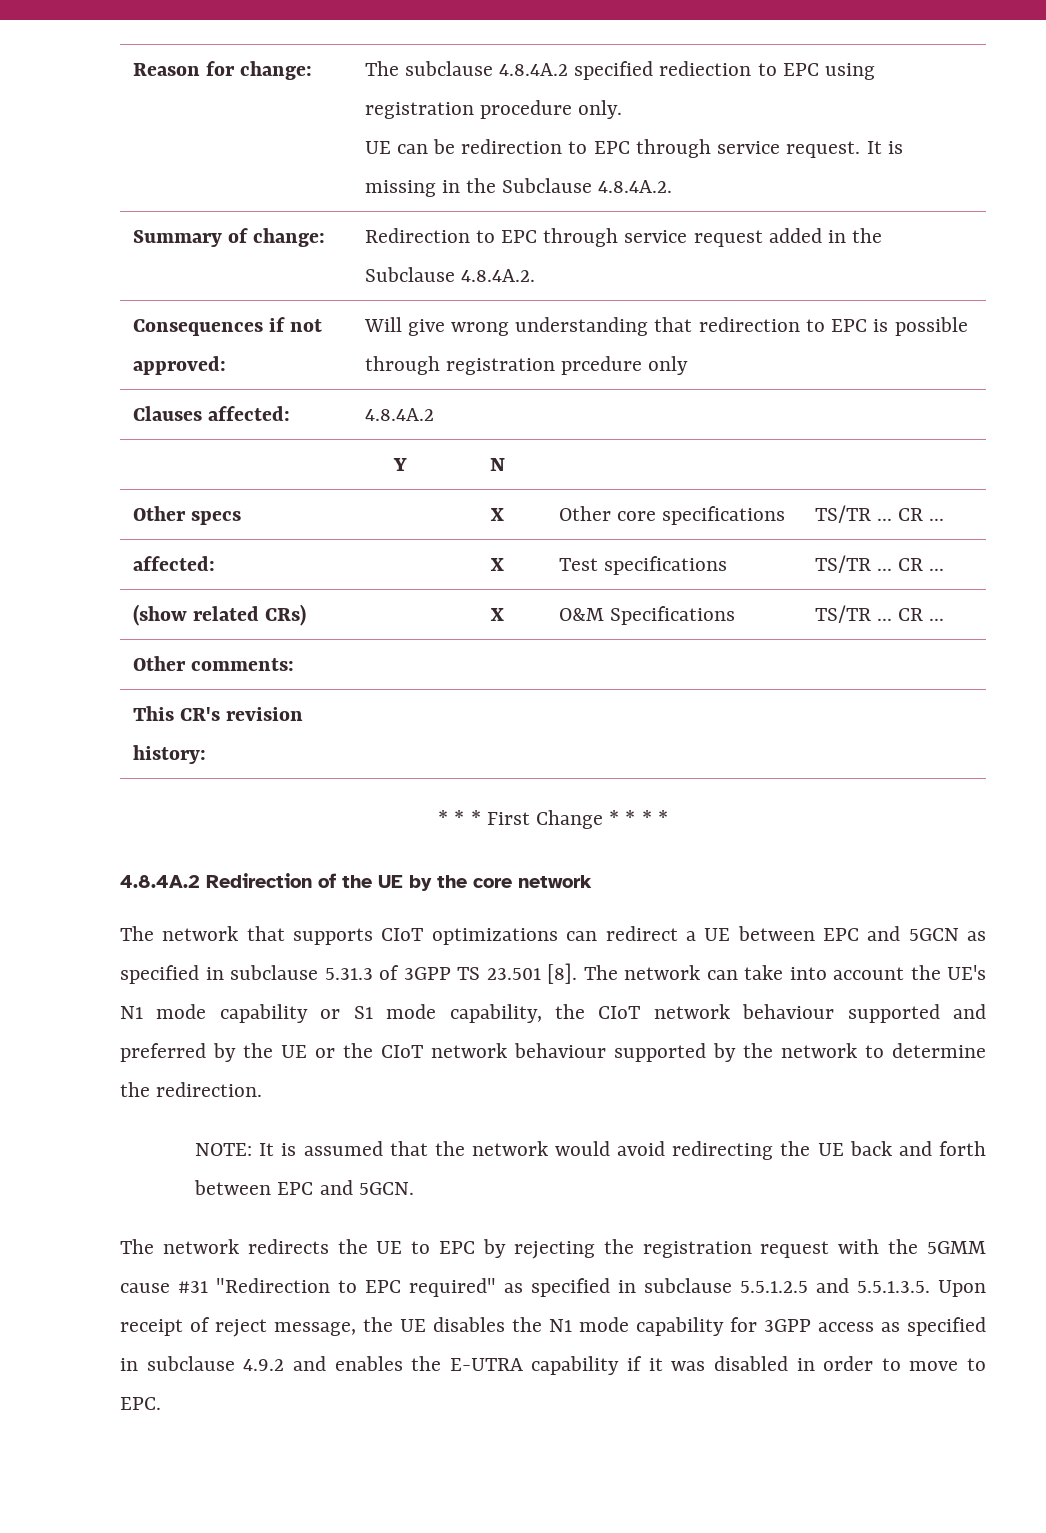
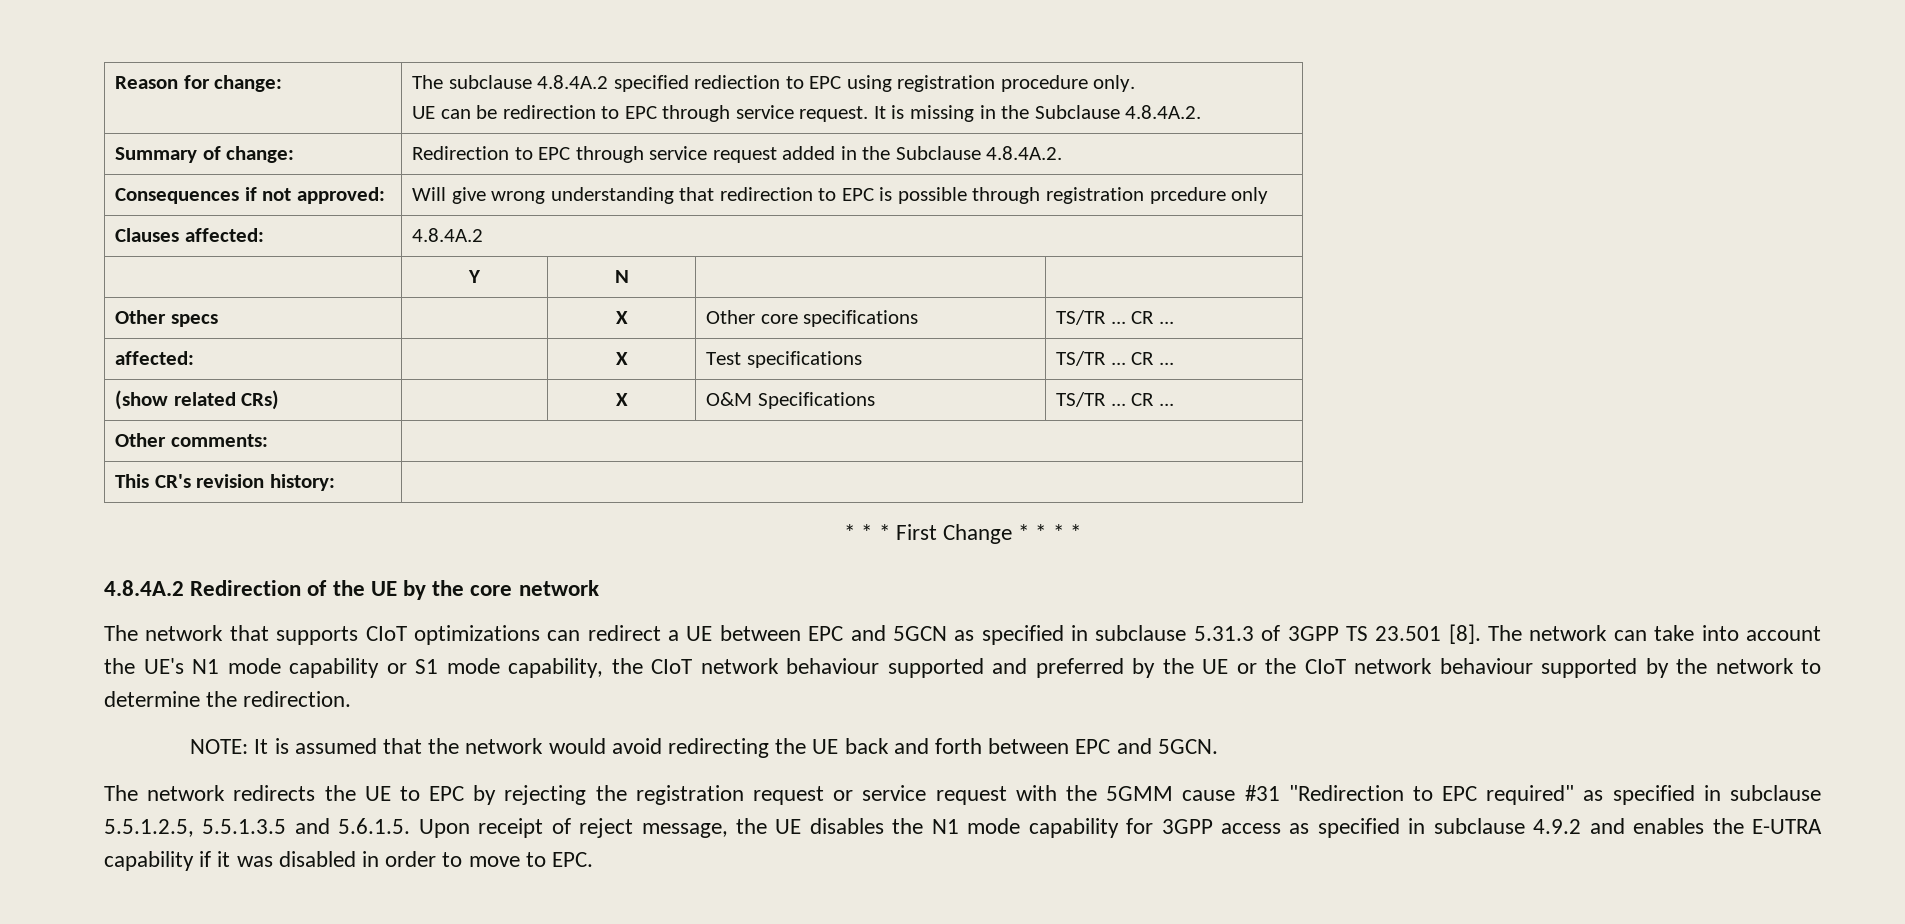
(830, 1249) none -> [833,785,1007,805] or service request
[740,1278,930,1293] 5.5.1.2.5 and 5.5.1.3.5. -> [104,818,411,837] 5.5.1.2.5, 5.5.1.3.5 and 5.6.1.5.

